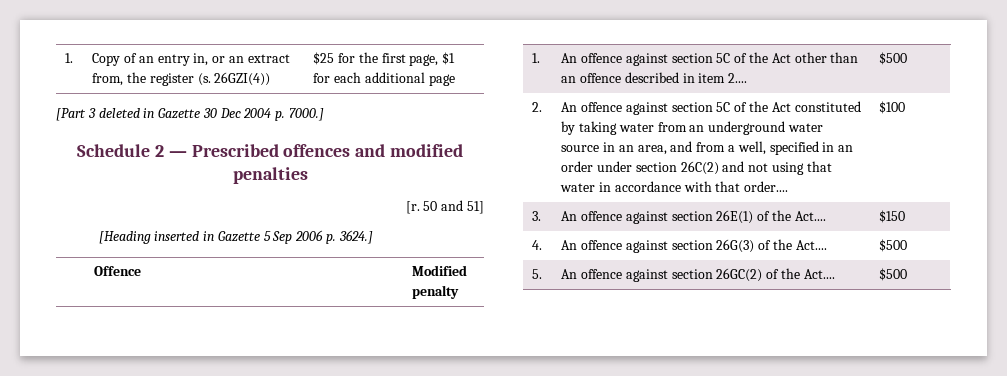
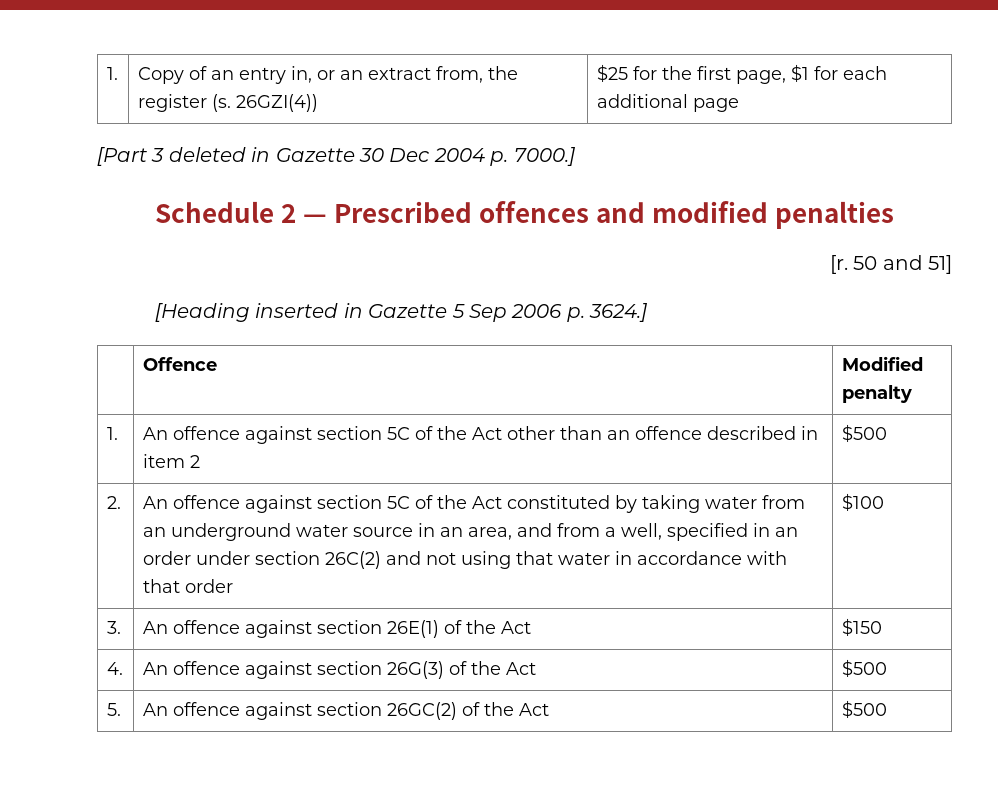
[728,73,748,83] 2.... -> [189,455,200,468] 2
[744,181,789,192] order.... -> [184,579,233,593] order
[794,211,826,221] Act.... -> [500,621,531,634] Act
[795,240,827,250] Act.... -> [505,662,536,675] Act
[803,269,835,279] Act.... -> [518,703,549,716] Act

